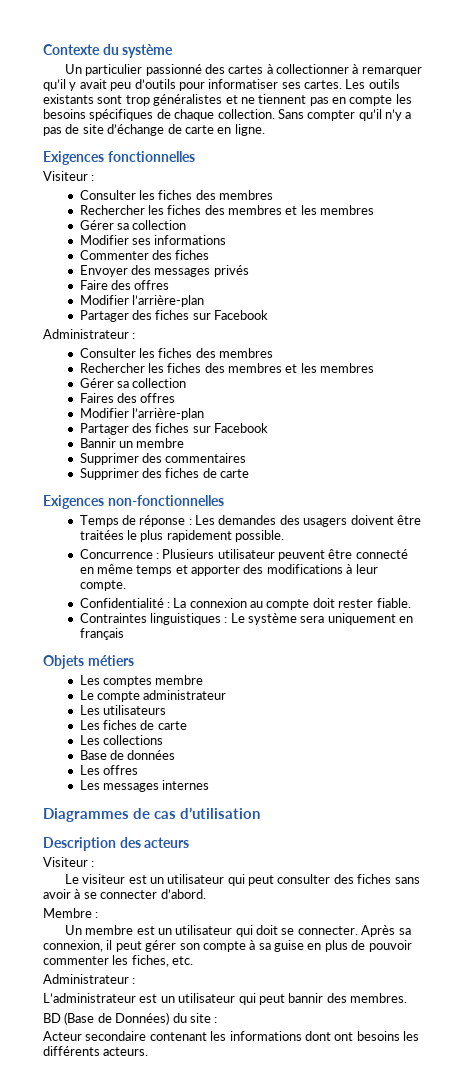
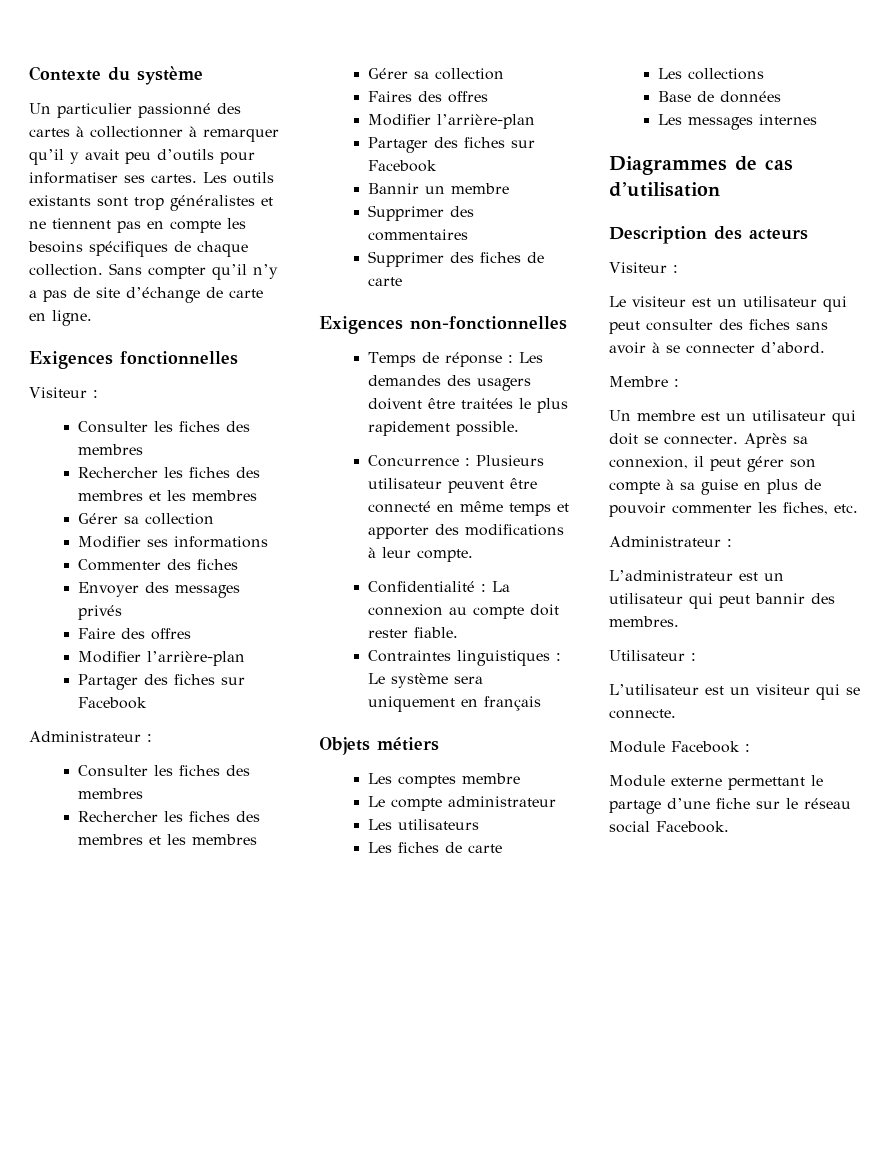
[79,765,138,775] // Les offres -> (782, 97) none
[43,1012,218,1025] [43,1031,419,1041] [43,1046,149,1056] BD (Base de Données) du site : // Acteur secondaire contenant les informations dont ont besoins les différents acteurs. -> [609,650,696,661] [609,684,860,700] [609,709,676,719] [609,741,750,753] [609,775,823,790] [609,798,851,814] [609,821,729,833] Utilisateur : // L’utilisateur est un visiteur qui se connecte. // Module Facebook : // Module externe permettant le partage d’une fiche sur le réseau social Facebook.

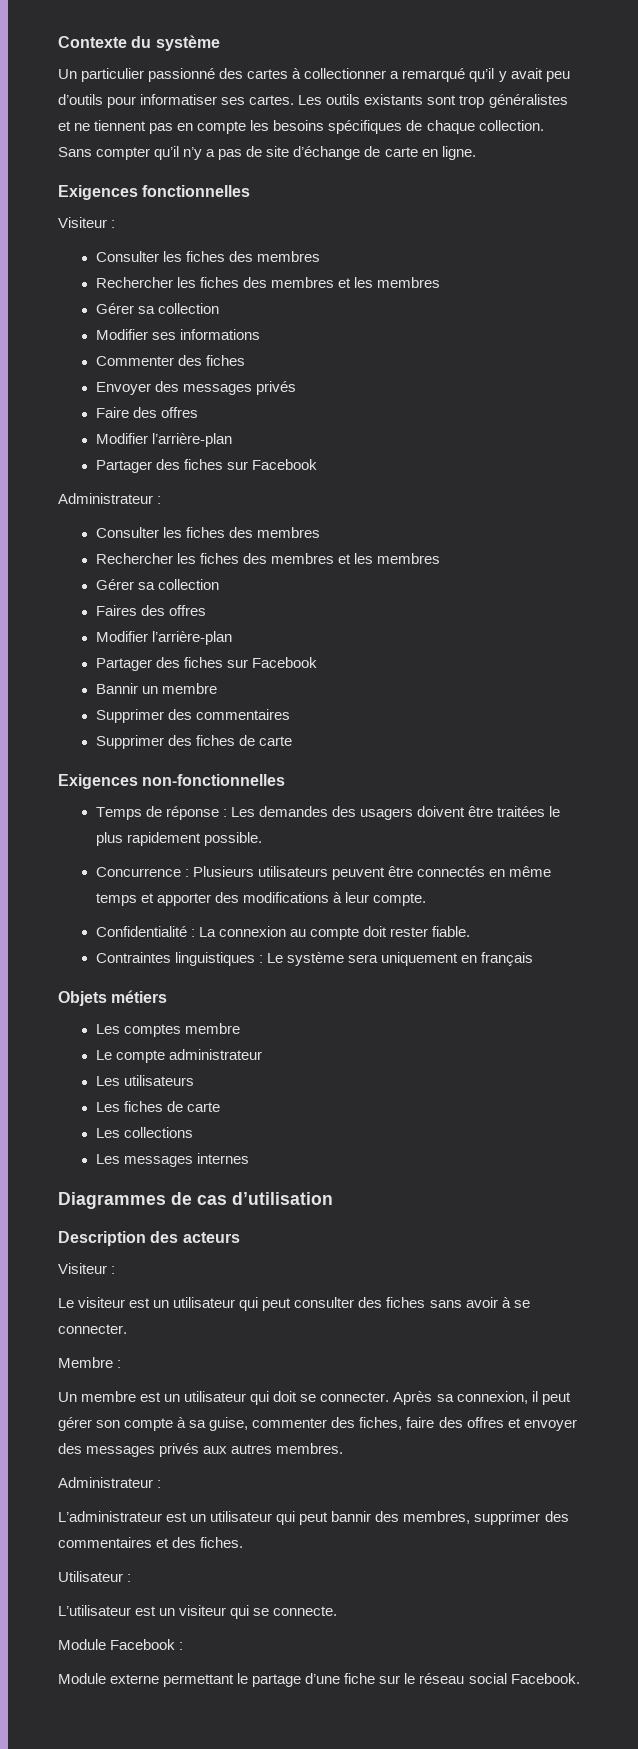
[189,126,279,142] à remarquer -> [390,68,466,82] a remarqué
[368,478,443,489] utilisateur -> [258,866,329,877] utilisateurs
[368,501,432,513] connecté -> [417,866,486,877] connectés
[658,91,782,103] // Base de données -> (193, 1132) none
[686,342,825,354] connecter d’abord. -> [58,1324,127,1334] connecter.
[701,479,821,495] [609,502,858,517] guise en plus de pouvoir commenter les fiches, etc. -> [209,1417,577,1431] [58,1443,344,1457] guise, commenter des fiches, faire des offres et envoyer des messages privés aux autres membres.
[609,616,679,627] membres. -> [403,1511,569,1525] [58,1537,244,1548] membres, supprimer des commentaires et des fiches.

